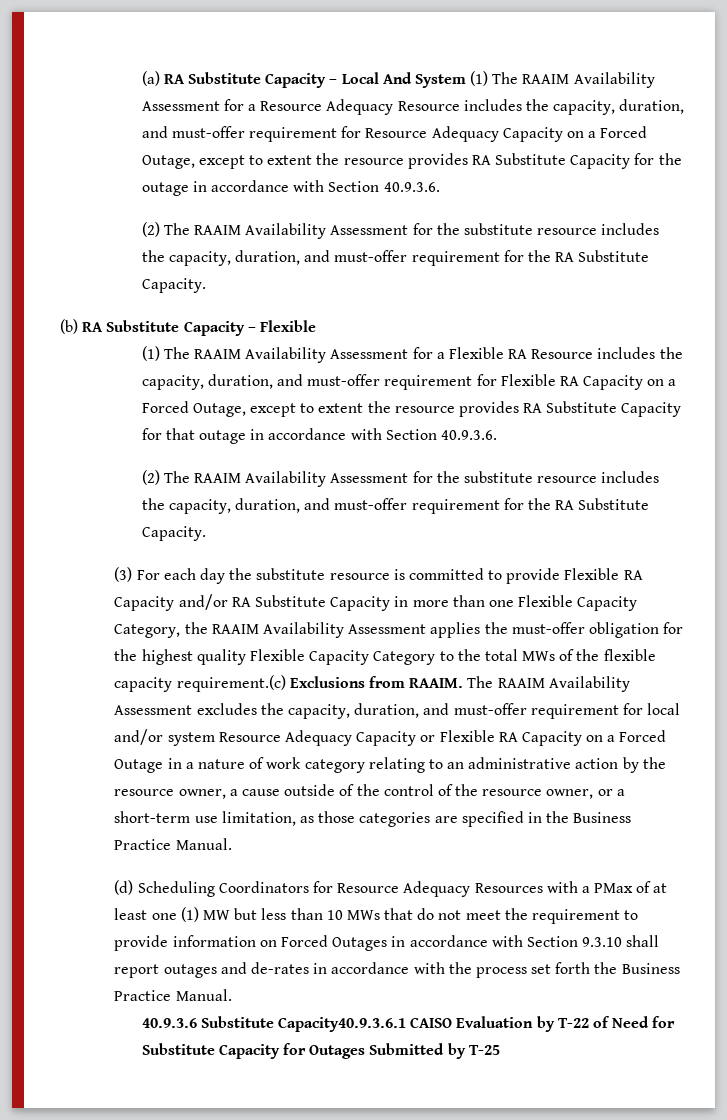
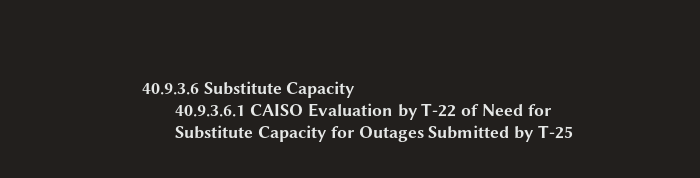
[141,71,655,88] [141,99,685,115] [141,126,648,142] [141,153,682,169] [141,180,440,196] [141,222,660,239] [141,250,650,266] [141,278,206,293] [60,319,316,336] [141,346,683,363] [141,374,677,390] [141,401,682,417] [141,428,497,444] [141,470,660,487] [141,498,650,514] [141,526,206,541] [114,567,643,584] [114,594,638,611] [114,622,684,638] [114,649,656,665] [114,675,630,692] [114,703,681,719] [114,729,667,746] [114,757,666,773] [114,784,625,799] [114,811,632,827] [114,838,232,850] [114,880,668,897] [114,907,639,924] [114,935,660,951] [114,962,680,978] [114,989,232,1001] [141,1016,406,1032] (a) RA Substitute Capacity – Local And System (1) The RAAIM Availability Assessment for a Resource Adequacy Resource includes the capacity, duration, and must-offer requirement for Resource Adequacy Capacity on a Forced Outage, except to extent the resource provides RA Substitute Capacity for the outage in accordance with Section 40.9.3.6. // (2) The RAAIM Availability Assessment for the substitute resource includes the capacity, duration, and must-offer requirement for the RA Substitute Capacity. // (b) RA Substitute Capacity – Flexible // (1) The RAAIM Availability Assessment for a Flexible RA Resource includes the capacity, duration, and must-offer requirement for Flexible RA Capacity on a Forced Outage, except to extent the resource provides RA Substitute Capacity for that outage in accordance with Section 40.9.3.6. // (2) The RAAIM Availability Assessment for the substitute resource includes the capacity, duration, and must-offer requirement for the RA Substitute Capacity. // (3) For each day the substitute resource is committed to provide Flexible RA Capacity and/or RA Substitute Capacity in more than one Flexible Capacity Category, the RAAIM Availability Assessment applies the must-offer obligation for the highest quality Flexible Capacity Category to the total MWs of the flexible capacity requirement.(c) Exclusions from RAAIM. The RAAIM Availability Assessment excludes the capacity, duration, and must-offer requirement for local and/or system Resource Adequacy Capacity or Flexible RA Capacity on a Forced Outage in a nature of work category relating to an administrative action by the resource owner, a cause outside of the control of the resource owner, or a short-term use limitation, as those categories are specified in the Business Practice Manual. // (d) Scheduling Coordinators for Resource Adequacy Resources with a PMax of at least one (1) MW but less than 10 MWs that do not meet the requirement to provide information on Forced Outages in accordance with Section 9.3.10 shall report outages and de-rates in accordance with the process set forth the Business Practice Manual. // 40.9.3.6 Substitute Capacity40.9.3.6.1 -> [141,81,356,98] [175,105,246,117] 40.9.3.6 Substitute Capacity // 40.9.3.6.1

